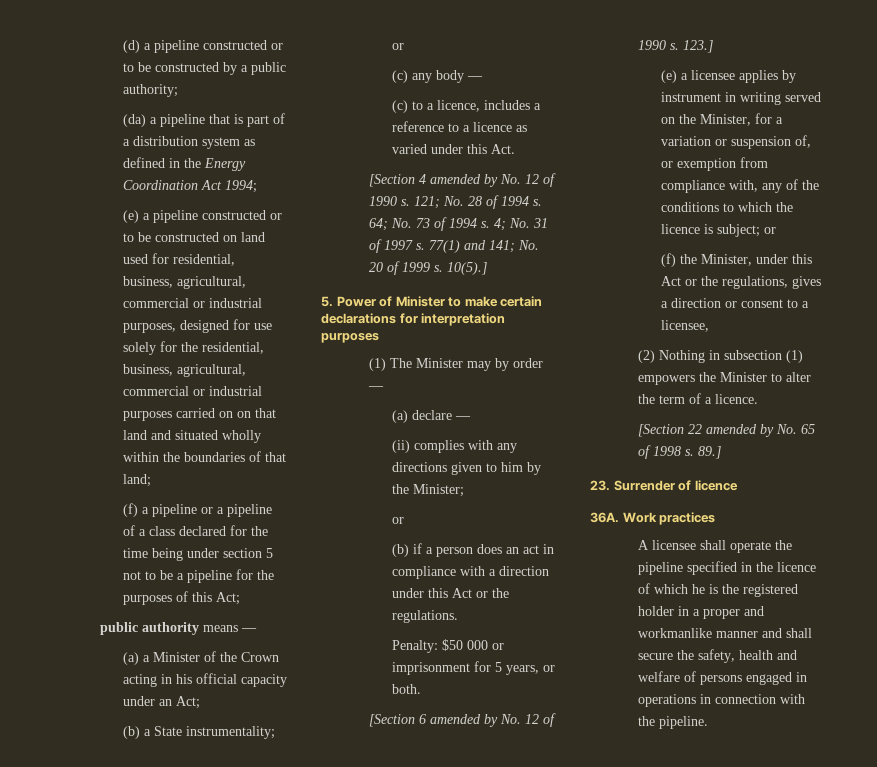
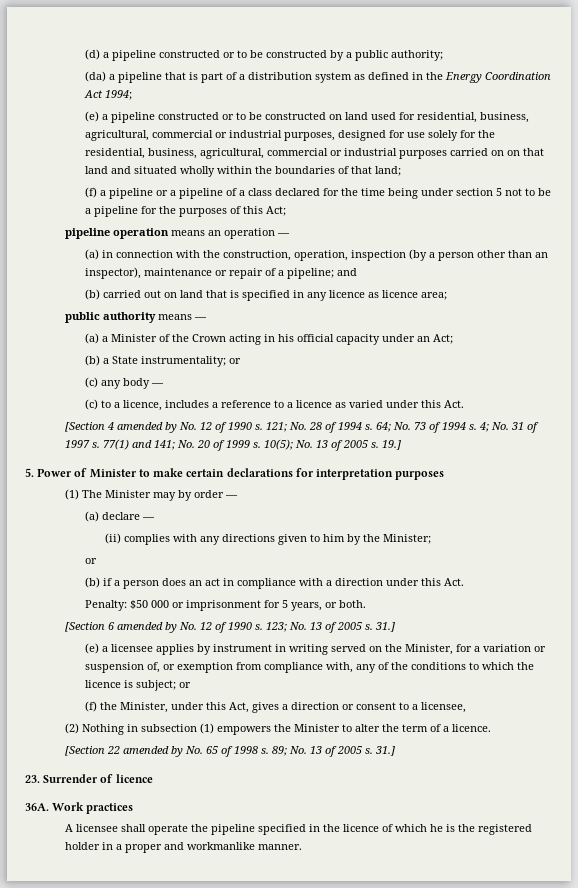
(240, 598) none -> [65,228,291,239] [85,249,549,261] [85,267,358,279] [85,289,448,301] // pipeline operation means an operation — // (a) in connection with the construction, operation, inspection (by a person other than an inspector), maintenance or repair of a pipeline; and // (b) carried out on land that is specified in any licence as licence area;
[446,262,487,275] 10(5).] -> [264,439,402,451] 10(5); No. 13 of 2005 s. 19.]
[451,588,509,598] [391,610,458,623] Act or the regulations. -> [444,578,465,586] Act.
[682,40,713,53] 123.] -> [266,622,396,633] 123; No. 13 of 2005 s. 31.]
[660,276,788,289] Act or the regulations, -> [229,702,250,713] Act,
[697,446,721,459] 89.] -> [272,746,396,757] 89; No. 13 of 2005 s. 31.]
[715,628,812,638] [637,649,797,663] [637,671,807,685] [637,694,805,707] [637,716,708,729] manner and shall secure the safety, health and welfare of persons engaged in operations in connection with the pipeline. -> [258,844,303,850] manner.

